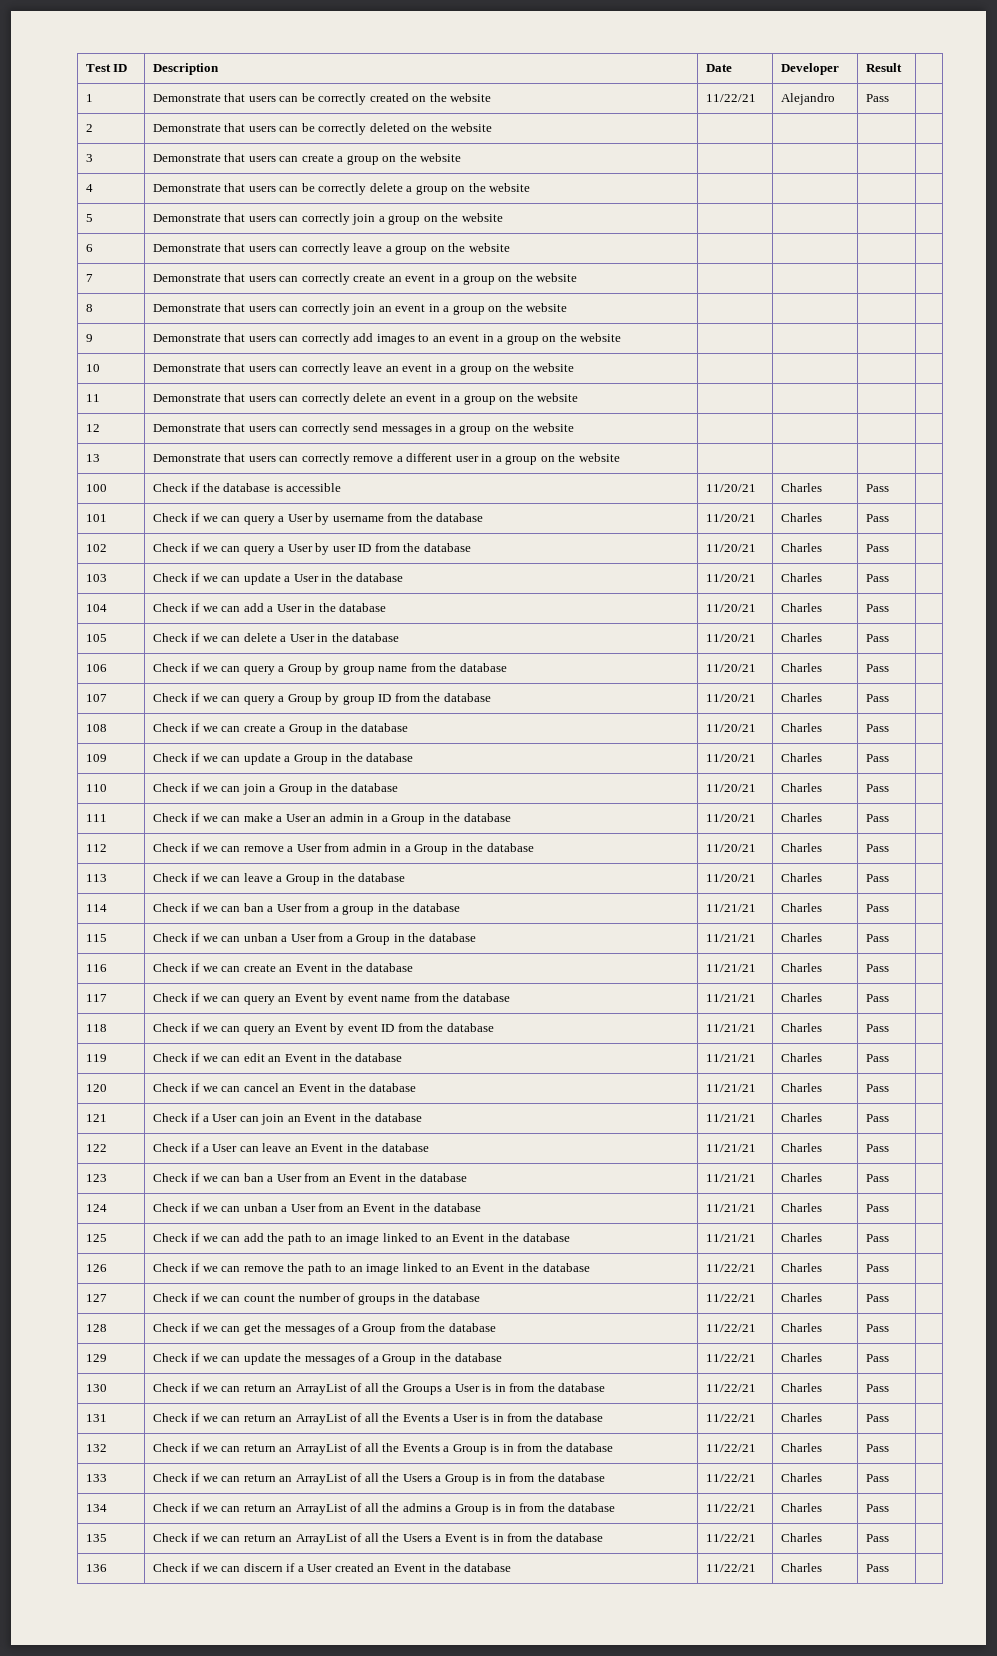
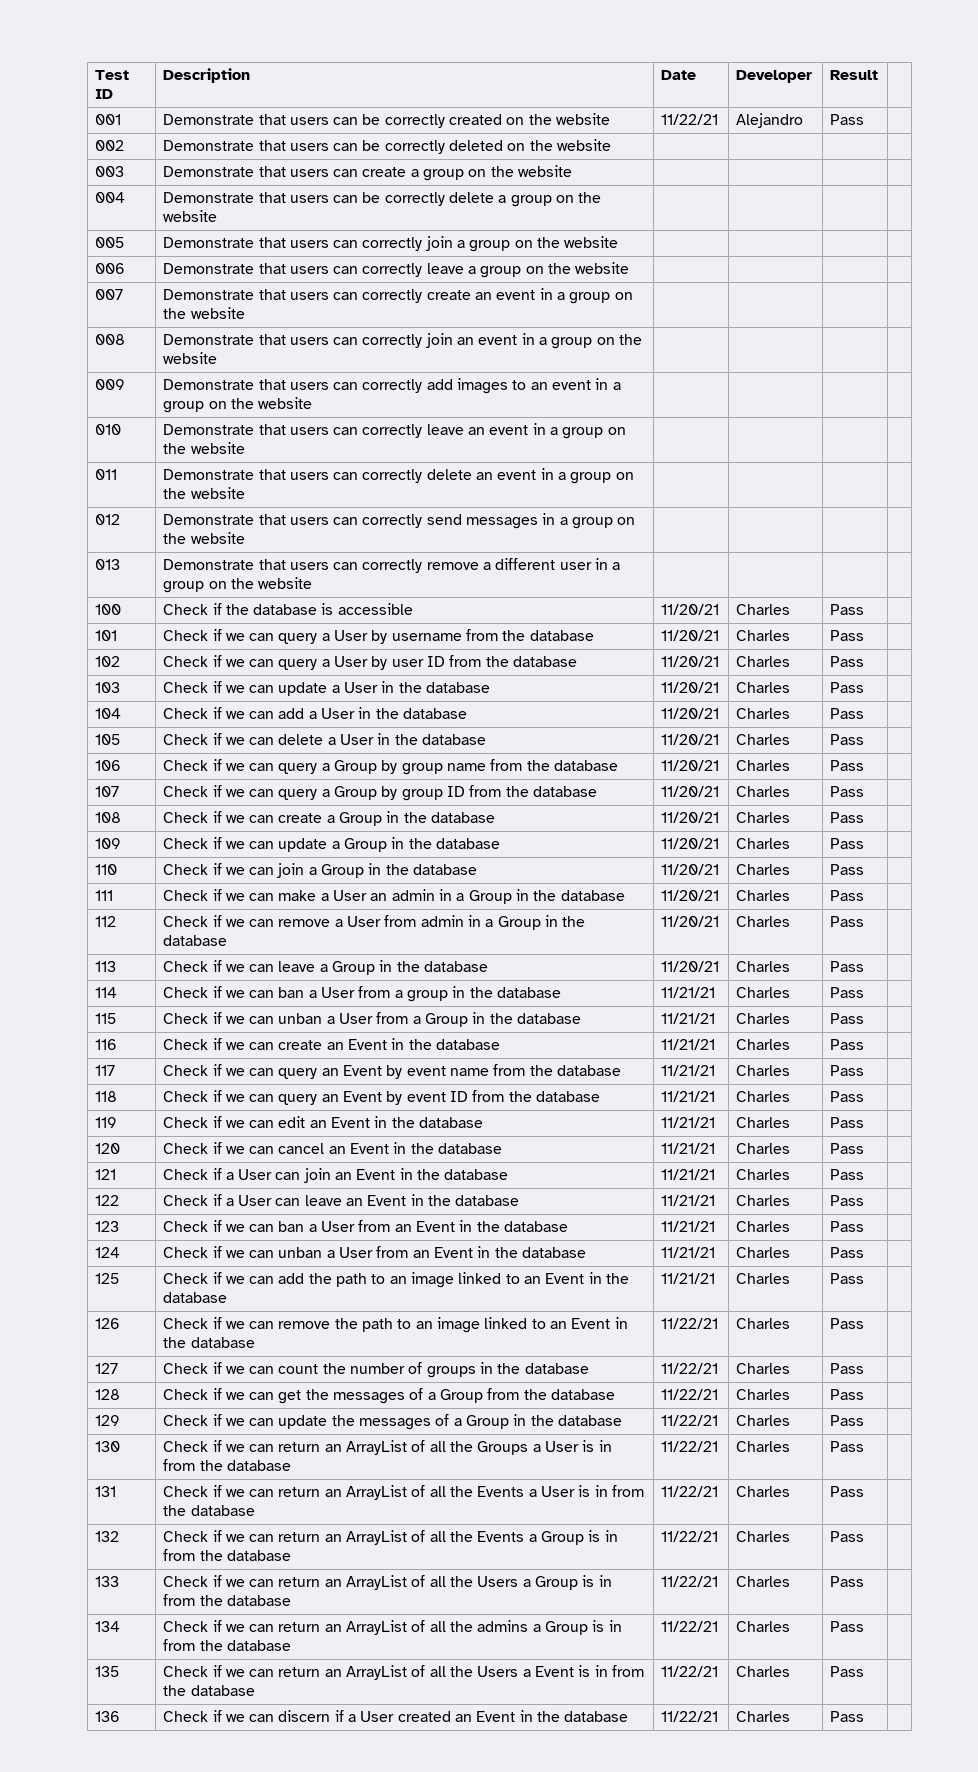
[85,94,93,102] 1 -> [95,114,122,125] 001
[85,124,93,132] 2 -> [95,140,125,151] 002
[85,154,93,162] 3 -> [95,166,125,177] 003
[85,184,93,192] 4 -> [95,192,126,203] 004
[85,214,93,222] 5 -> [95,237,125,248] 005
[85,244,93,252] 6 -> [95,263,126,274] 006
[85,274,93,282] 7 -> [95,289,124,300] 007
[85,304,93,312] 8 -> [95,334,126,345] 008
[85,334,93,342] 9 -> [95,379,126,390] 009
[85,364,100,372] 10 -> [95,424,122,435] 010
[85,394,100,402] 11 -> [95,469,118,480] 011
[85,424,100,432] 12 -> [95,514,121,525] 012
[85,454,100,462] 13 -> [95,559,121,570] 013

